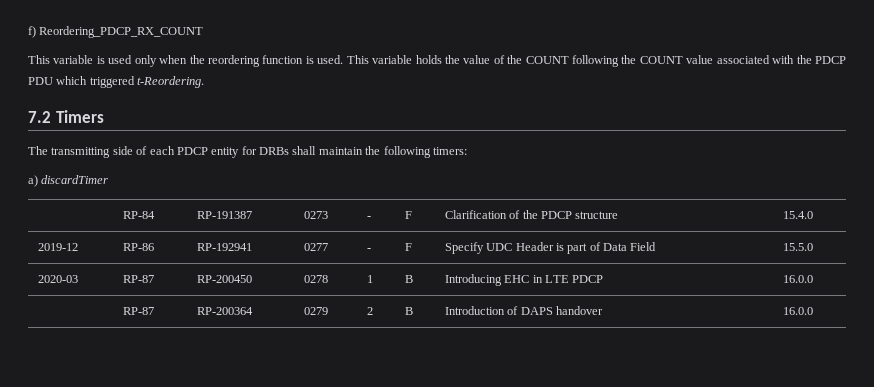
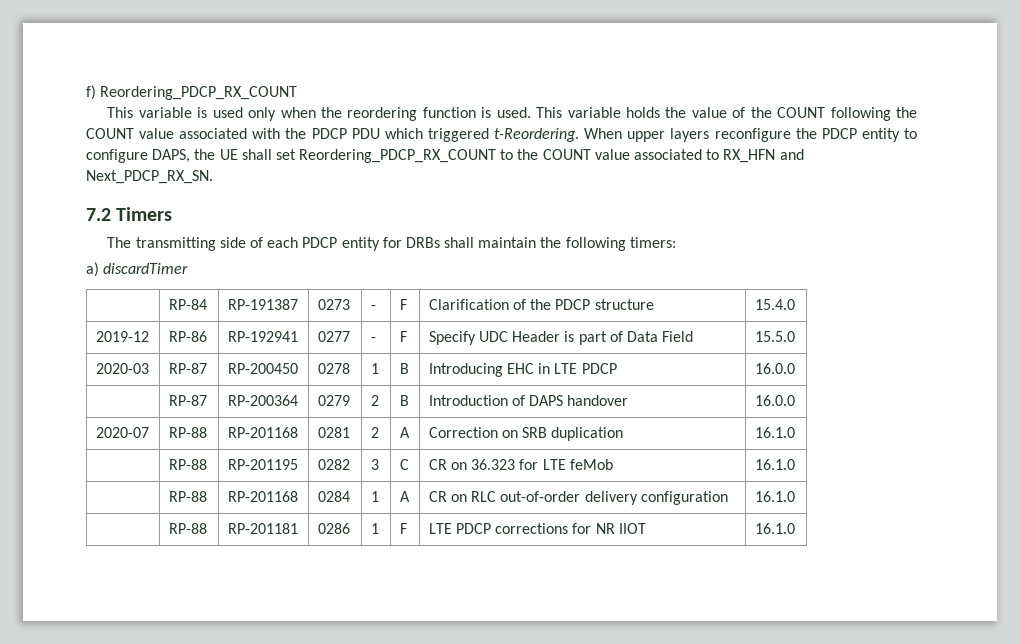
(205, 82) none -> [584,128,918,142] [86,149,804,163] [86,170,213,184] When upper layers reconfigure the PDCP entity to configure DAPS, the UE shall set Reordering_PDCP_RX_COUNT to the COUNT value associated to RX_HFN and Next_PDCP_RX_SN.
(813, 311) none -> [95,427,149,438] [168,427,207,438] [227,427,298,438] [317,427,350,438] [370,427,379,438] [399,427,410,438] [428,427,624,441] [754,427,795,438] [168,459,207,470] [227,459,298,470] [317,459,350,470] [370,459,379,470] [399,459,409,470] [428,459,613,470] [754,459,795,470] [168,491,207,502] [227,491,298,502] [317,491,350,502] [370,491,379,502] [399,491,410,502] [428,491,728,505] [754,491,795,502] [168,523,207,534] [227,523,298,534] [317,523,350,534] [370,523,379,534] [399,523,407,534] [428,523,646,534] [754,523,795,534] // 2020-07 | RP-88 | RP-201168 | 0281 | 2 | A | Correction on SRB duplication | 16.1.0 // | RP-88 | RP-201195 | 0282 | 3 | C | CR on 36.323 for LTE feMob | 16.1.0 // | RP-88 | RP-201168 | 0284 | 1 | A | CR on RLC out-of-order delivery configuration | 16.1.0 // | RP-88 | RP-201181 | 0286 | 1 | F | LTE PDCP corrections for NR IIOT | 16.1.0

